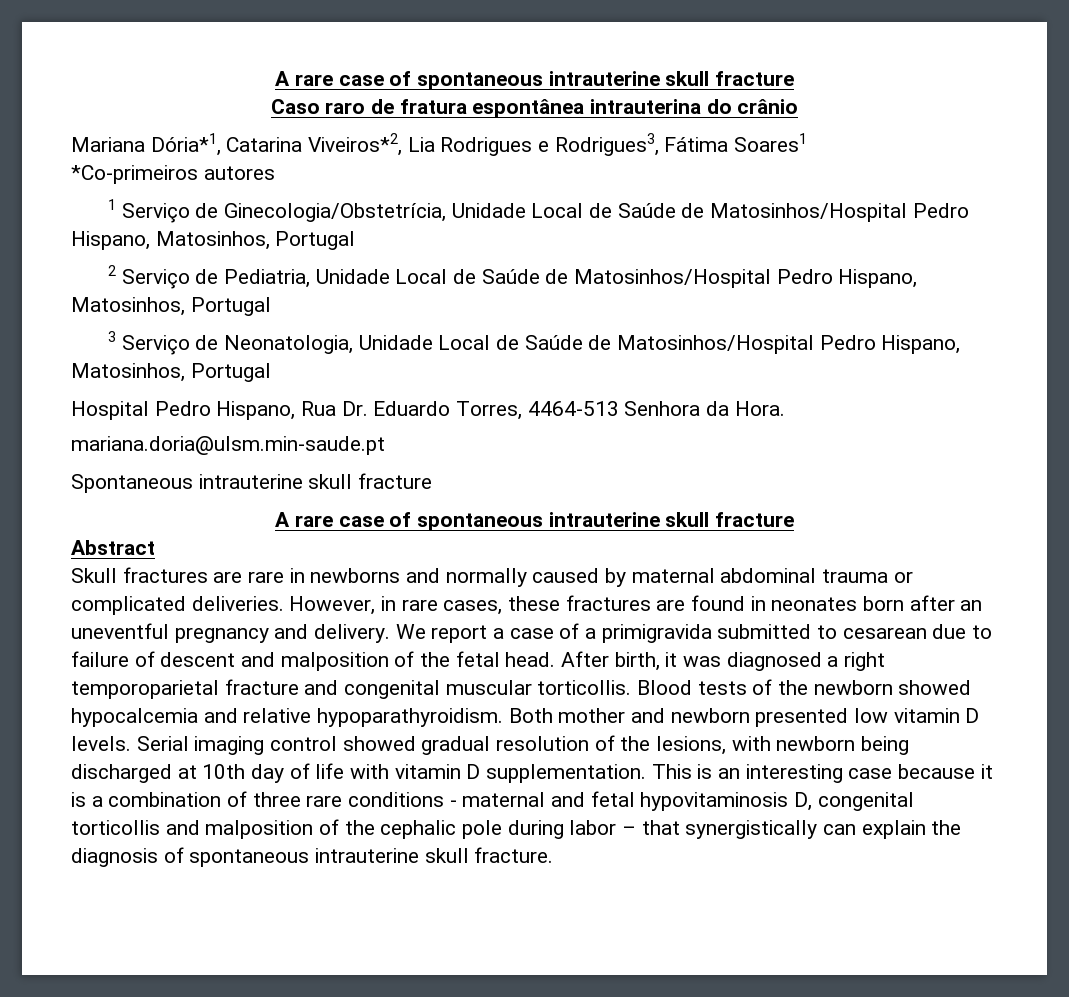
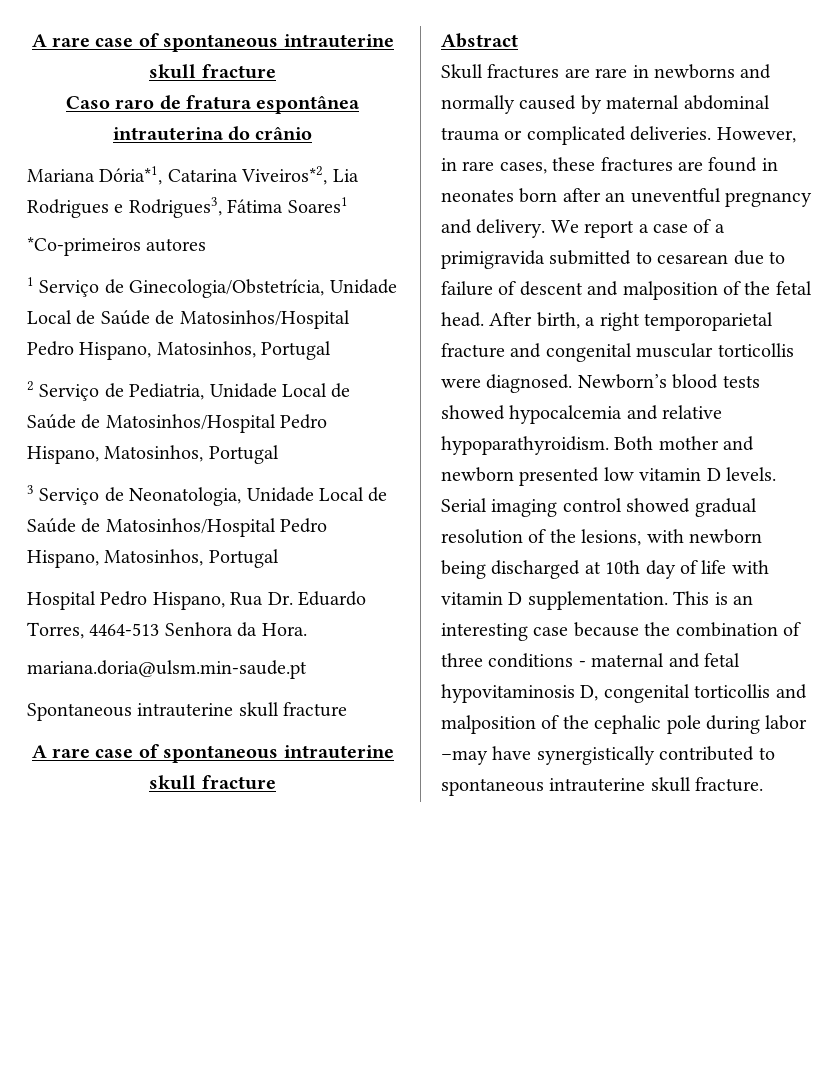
[665,652,822,671] it was diagnosed -> (580, 320) none
[537,679,893,695] torticollis. Blood tests of the newborn -> [717,343,794,357] [441,374,760,393] torticollis were diagnosed. Newborn’s blood tests
[980,764,993,779] [71,792,103,807] it is a -> [644,622,671,636] the
[306,795,343,807] rare -> (483, 660) none
[622,820,962,839] [71,847,184,867] – that synergistically can explain the diagnosis of -> [441,746,775,765] –may have synergistically contributed to

